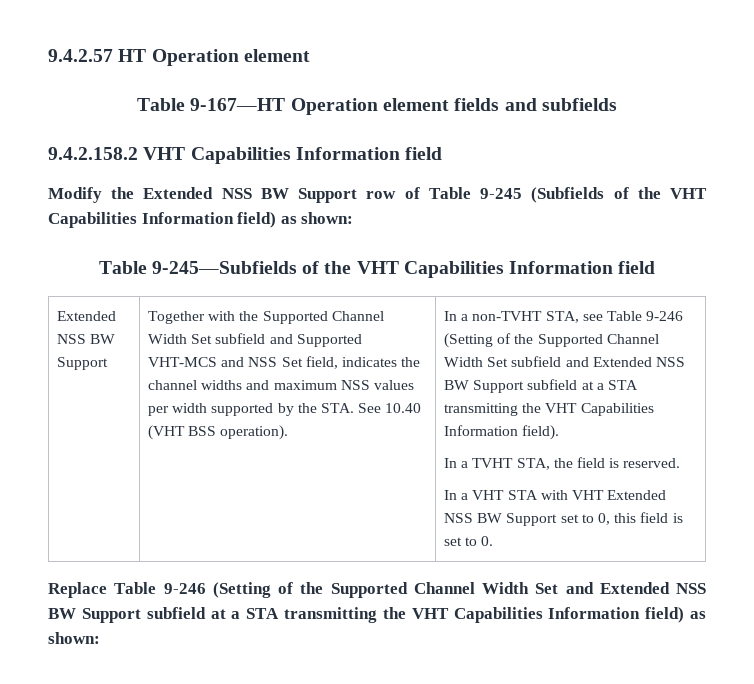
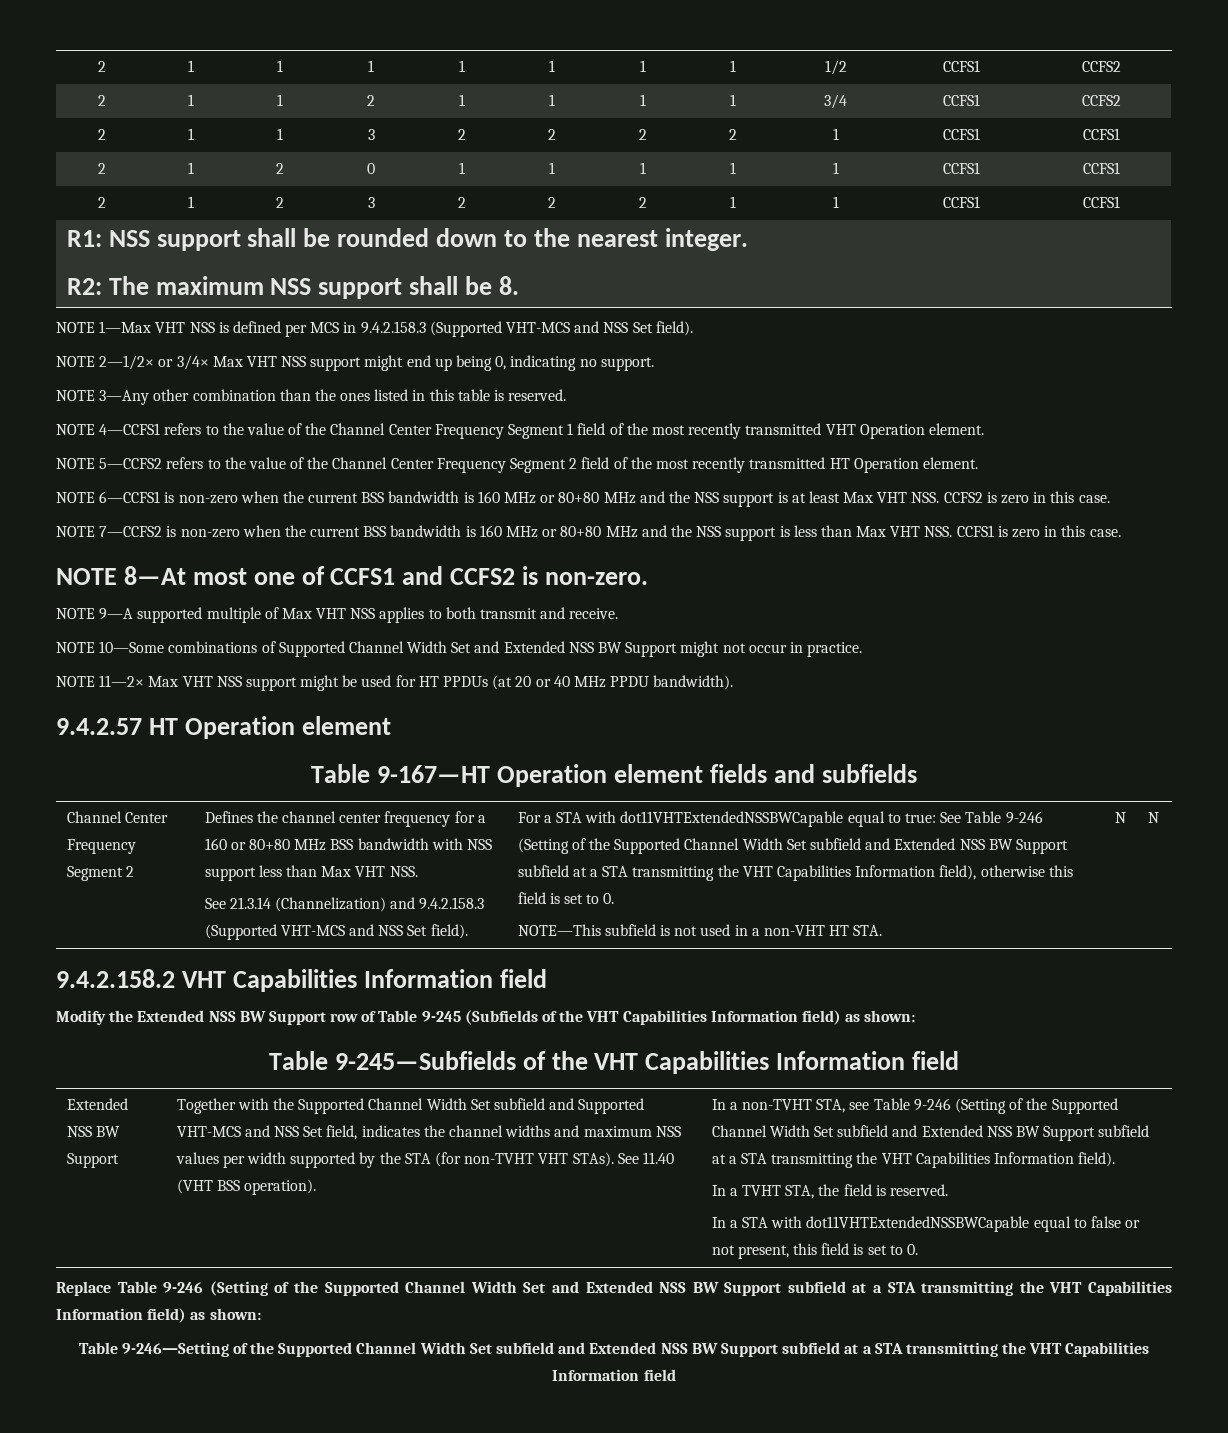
(48, 55) none -> [97,61,106,72] [187,60,194,72] [277,60,283,72] [368,60,374,72] [458,60,465,72] [549,60,555,72] [639,60,646,72] [730,60,736,72] [824,60,847,75] [943,60,980,72] [1081,61,1121,72] [97,95,106,106] [187,94,194,106] [277,94,283,106] [367,95,375,106] [458,94,465,106] [549,94,555,106] [639,94,646,106] [730,94,736,106] [824,94,847,109] [943,94,980,106] [1081,95,1121,106] [97,129,106,140] [187,128,194,140] [277,128,283,140] [367,129,375,140] [457,129,466,140] [548,129,556,140] [638,129,647,140] [729,129,737,140] [832,128,839,140] [943,128,980,140] [1082,128,1120,140] [97,163,106,174] [187,162,194,174] [276,163,284,174] [367,163,375,174] [458,162,465,174] [549,162,555,174] [639,162,646,174] [730,162,736,174] [832,162,839,174] [943,162,980,174] [1082,162,1120,174] [97,197,106,208] [187,196,194,208] [276,197,284,208] [367,197,375,208] [457,197,466,208] [548,197,556,208] [638,197,647,208] [730,196,736,208] [832,196,839,208] [943,196,980,208] [1082,196,1120,208] [66,228,748,251] [66,276,519,299] [56,321,693,337] [56,355,654,371] [56,389,567,405] [56,423,984,439] [56,457,978,473] [56,491,1110,507] [56,525,1121,541] [56,566,648,585] [56,607,619,623] [56,641,863,657] [56,675,734,691] 2 | 1 | 1 | 1 | 1 | 1 | 1 | 1 | 1/2 | CCFS1 | CCFS2 // 2 | 1 | 1 | 2 | 1 | 1 | 1 | 1 | 3/4 | CCFS1 | CCFS2 // 2 | 1 | 1 | 3 | 2 | 2 | 2 | 2 | 1 | CCFS1 | CCFS1 // 2 | 1 | 2 | 0 | 1 | 1 | 1 | 1 | 1 | CCFS1 | CCFS1 // 2 | 1 | 2 | 3 | 2 | 2 | 2 | 1 | 1 | CCFS1 | CCFS1 // R1: NSS support shall be rounded down to the nearest integer. // R2: The maximum NSS support shall be 8. // NOTE 1—Max VHT NSS is defined per MCS in 9.4.2.158.3 (Supported VHT-MCS and NSS Set field). // NOTE 2—1/2× or 3/4× Max VHT NSS support might end up being 0, indicating no support. // NOTE 3—Any other combination than the ones listed in this table is reserved. // NOTE 4—CCFS1 refers to the value of the Channel Center Frequency Segment 1 field of the most recently transmitted VHT Operation element. // NOTE 5—CCFS2 refers to the value of the Channel Center Frequency Segment 2 field of the most recently transmitted HT Operation element. // NOTE 6—CCFS1 is non-zero when the current BSS bandwidth is 160 MHz or 80+80 MHz and the NSS support is at least Max VHT NSS. CCFS2 is zero in this case. // NOTE 7—CCFS2 is non-zero when the current BSS bandwidth is 160 MHz or 80+80 MHz and the NSS support is less than Max VHT NSS. CCFS1 is zero in this case. // NOTE 8—At most one of CCFS1 and CCFS2 is non-zero. // NOTE 9—A supported multiple of Max VHT NSS applies to both transmit and receive. // NOTE 10—Some combinations of Supported Channel Width Set and Extended NSS BW Support might not occur in practice. // NOTE 11—2× Max VHT NSS support might be used for HT PPDUs (at 20 or 40 MHz PPDU bandwidth). //
(617, 104) none -> [66,811,168,823] [66,839,136,854] [66,866,134,881] [204,811,486,827] [204,838,493,851] [204,865,418,881] [204,897,485,912] [204,924,468,940] [517,811,1043,827] [517,838,1068,854] [517,865,1073,881] [517,892,615,904] [517,924,883,936] [1114,812,1126,823] [1147,812,1159,823] // Channel Center Frequency Segment 2 | Defines the channel center frequency for a 160 or 80+80 MHz BSS bandwidth with NSS support less than Max VHT NSS. // See 21.3.14 (Channelization) and 9.4.2.158.3 (Supported VHT-MCS and NSS Set field). | For a STA with dot11VHTExtendedNSSBWCapable equal to true: See Table 9-246 (Setting of the Supported Channel Width Set subfield and Extended NSS BW Support subfield at a STA transmitting the VHT Capabilities Information field), otherwise this field is set to 0. // NOTE—This subfield is not used in a non-VHT HT STA. | N | N
[320,403,422,413] STA. See 10.40 -> [404,1152,674,1167] STA (for non-TVHT VHT STAs). See 11.40
[472,490,667,500] [444,513,610,526] VHT STA with VHT Extended NSS BW Support set to 0, -> [742,1216,1141,1232] [711,1245,789,1259] STA with dot11VHTExtendedNSSBWCapable equal to false or not present,
(100, 638) none -> [78,1342,1150,1357] [552,1369,676,1381] // Table 9-246—Setting of the Supported Channel Width Set subfield and Extended NSS BW Support subfield at a STA transmitting the VHT Capabilities Information field

